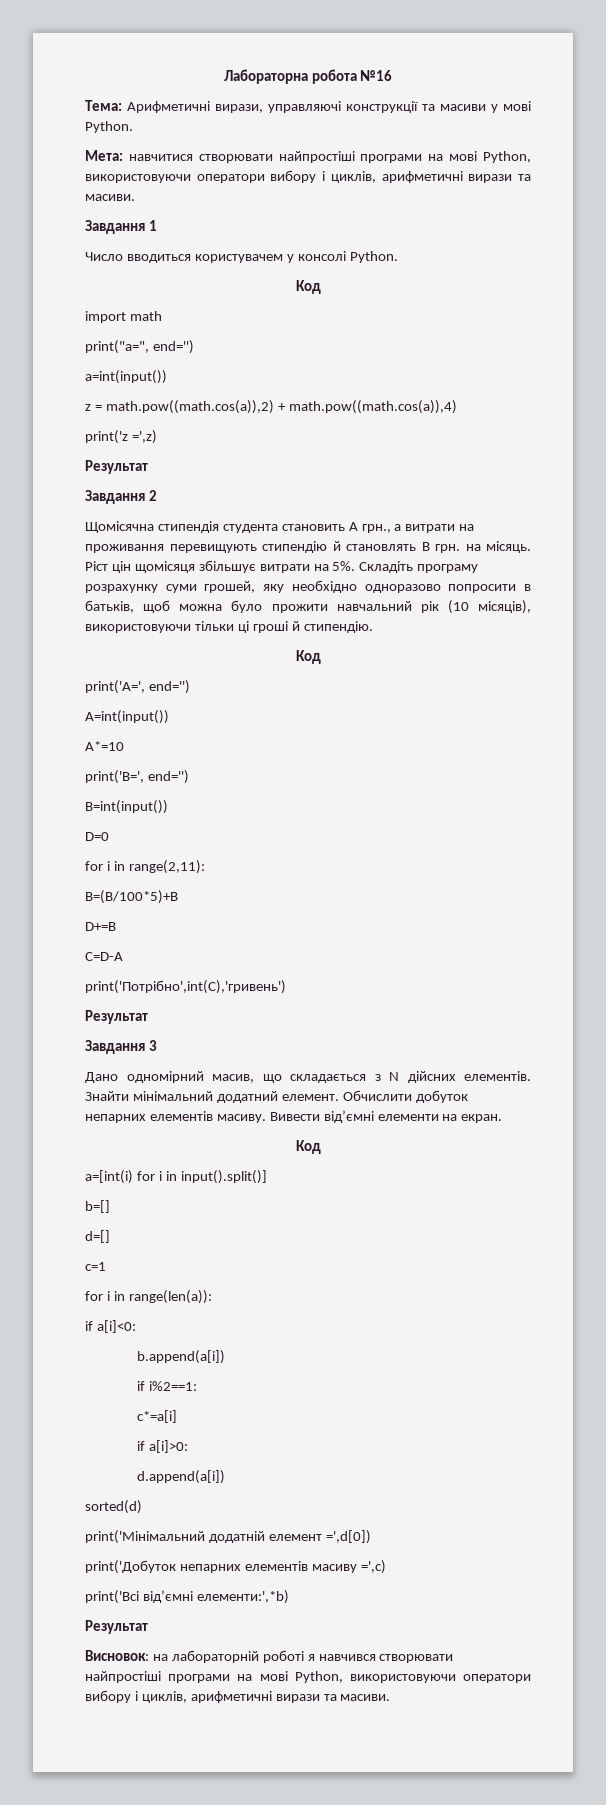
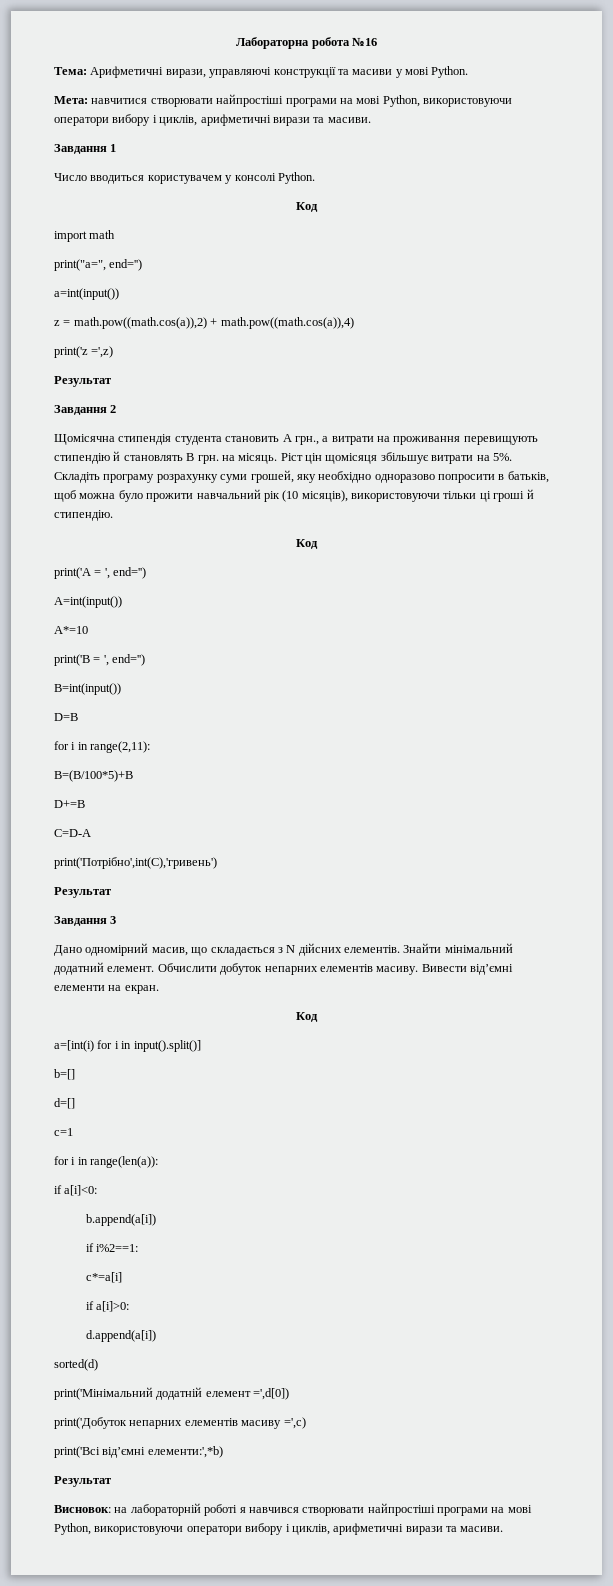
[85,680,145,694] print('A=', -> [54,567,110,579] print('A = ',
[85,770,144,784] print('B=', -> [54,654,109,666] print('B = ',
[85,832,109,841] D=0 -> [54,713,78,721] D=B

